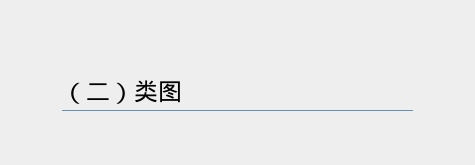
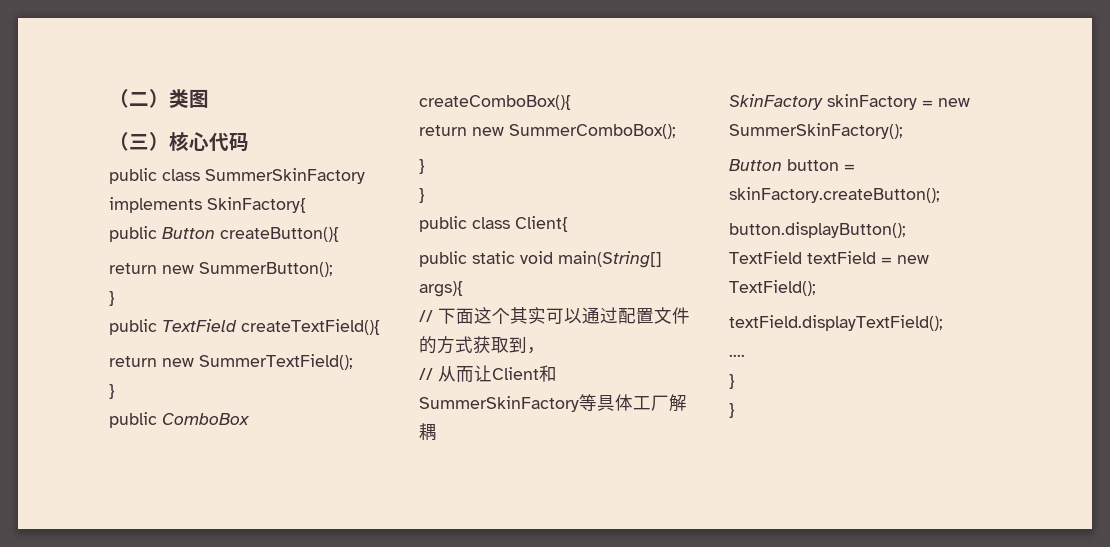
(182, 92) none -> [109,132,249,152] [109,168,365,184] [109,197,306,213] [109,226,339,242] [109,262,333,277] [109,291,115,306] [109,319,380,335] [109,354,353,370] [109,384,115,399] [109,412,250,428] [419,95,571,110] [419,124,676,139] [419,159,425,174] [419,188,425,203] [419,216,568,232] [419,251,662,268] [419,281,463,297] [419,307,690,324] [419,336,545,354] [419,365,557,383] [419,394,687,412] [419,423,437,440] [729,94,970,110] [729,123,903,139] [729,159,855,171] [729,187,940,203] [729,222,906,238] [729,251,929,264] [729,280,816,296] [729,315,943,331] [729,354,745,357] [729,374,735,389] [729,403,735,418] // （三）核心代码 // public class SummerSkinFactory implements SkinFactory{ // public Button createButton(){ // return new SummerButton(); // } // public TextField createTextField(){ // return new SummerTextField(); // } // public ComboBox createComboBox(){ // return new SummerComboBox(); // } // } // public class Client{ // public static void main(String[] args){ // // 下面这个其实可以通过配置文件的方式获取到， // // 从而让Client和SummerSkinFactory等具体工厂解耦 // SkinFactory skinFactory = new SummerSkinFactory(); // Button button = skinFactory.createButton(); // button.displayButton(); // TextField textField = new TextField(); // textField.displayTextField(); // .... // } // }

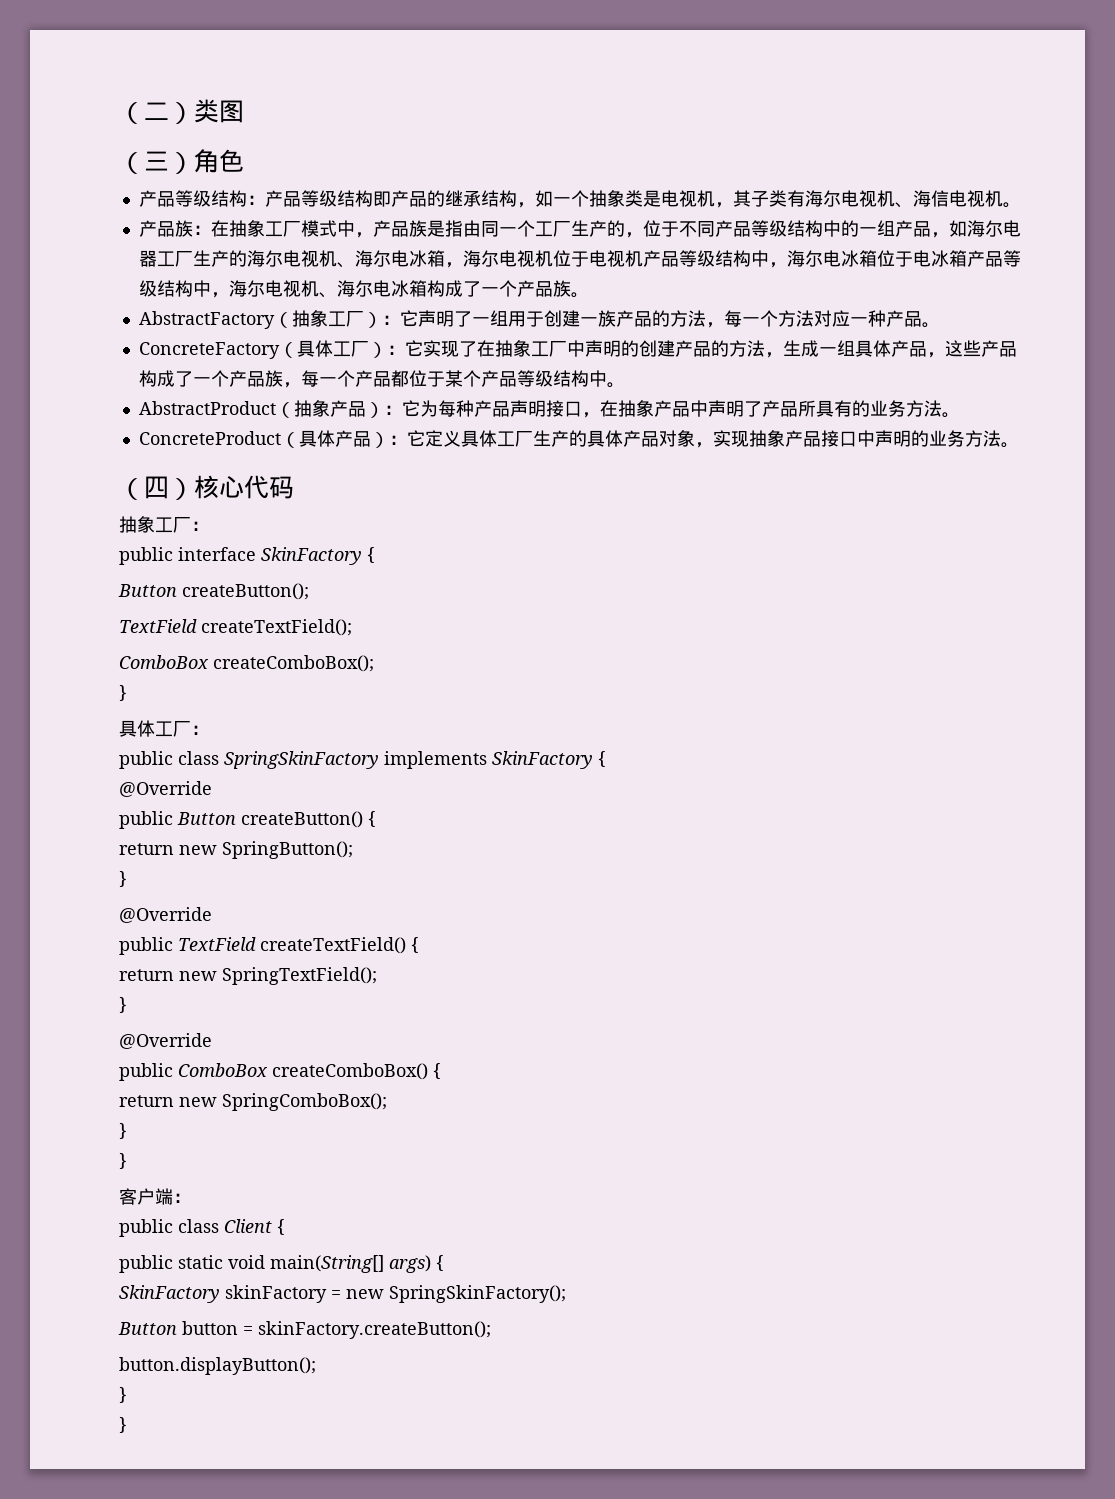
[169,132,249,152] [109,168,365,184] [109,197,306,213] 核心代码 // public class SummerSkinFactory implements SkinFactory{ -> [194,149,244,173] [138,190,1021,208] [138,220,1021,238] [138,250,1021,268] [138,280,589,298] [138,310,940,329] [138,340,1017,359] [138,370,625,388] [138,400,960,418] [138,430,1019,448] [119,475,294,500] [119,516,209,533] [119,547,375,565] [118,583,309,600] [119,619,352,636] [119,655,374,672] [119,685,127,701] [119,720,209,737] [119,751,606,769] [119,781,212,797] 角色 // 产品等级结构：产品等级结构即产品的继承结构，如一个抽象类是电视机，其子类有海尔电视机、海信电视机。 // 产品族：在抽象工厂模式中，产品族是指由同一个工厂生产的，位于不同产品等级结构中的一组产品，如海尔电器工厂生产的海尔电视机、海尔电冰箱，海尔电视机位于电视机产品等级结构中，海尔电冰箱位于电冰箱产品等级结构中，海尔电视机、海尔电冰箱构成了一个产品族。 // AbstractFactory（抽象工厂）：它声明了一组用于创建一族产品的方法，每一个方法对应一种产品。 // ConcreteFactory（具体工厂）：它实现了在抽象工厂中声明的创建产品的方法，生成一组具体产品，这些产品构成了一个产品族，每一个产品都位于某个产品等级结构中。 // AbstractProduct（抽象产品）：它为每种产品声明接口，在抽象产品中声明了产品所具有的业务方法。 // ConcreteProduct（具体产品）：它定义具体工厂生产的具体产品对象，实现抽象产品接口中声明的业务方法。 // （四）核心代码 // 抽象工厂： // public interface SkinFactory { // Button createButton(); // TextField createTextField(); // ComboBox createComboBox(); // } // 具体工厂： // public class SpringSkinFactory implements SkinFactory { // @Override
[220,227,339,242] [109,262,333,277] [109,291,115,306] createButton(){ // return new SummerButton(); // } -> [241,811,376,828] [119,841,353,859] [119,871,127,887] [119,907,212,923] createButton() { // return new SpringButton(); // } // @Override
[241,319,380,335] [109,354,353,370] [109,384,115,399] createTextField(){ // return new SummerTextField(); // } -> [260,937,419,954] [119,967,377,985] [119,997,127,1013] [119,1033,212,1049] createTextField() { // return new SpringTextField(); // } // @Override
[419,95,571,110] [419,124,676,139] [419,159,425,174] [419,188,425,203] [419,216,568,232] createComboBox(){ // return new SummerComboBox(); // } // } // public class Client{ -> [272,1063,441,1080] [119,1093,387,1111] [119,1123,127,1139] [119,1153,127,1169] [119,1188,191,1205] [119,1219,285,1237] createComboBox() { // return new SpringComboBox(); // } // } // 客户端： // public class Client {
[419,281,463,297] [419,307,690,324] [419,336,545,354] [419,365,557,383] [419,394,687,412] [419,423,437,440] args){ // // 下面这个其实可以通过配置文件的方式获取到， // // 从而让Client和SummerSkinFactory等具体工厂解耦 -> [389,1255,444,1273] args) {
[729,123,903,139] SummerSkinFactory(); -> [389,1285,566,1303] SpringSkinFactory();
[729,251,929,264] [729,280,816,296] [729,315,943,331] [729,354,745,357] // TextField textField = new TextField(); // textField.displayTextField(); // .... -> (316, 1366) none

